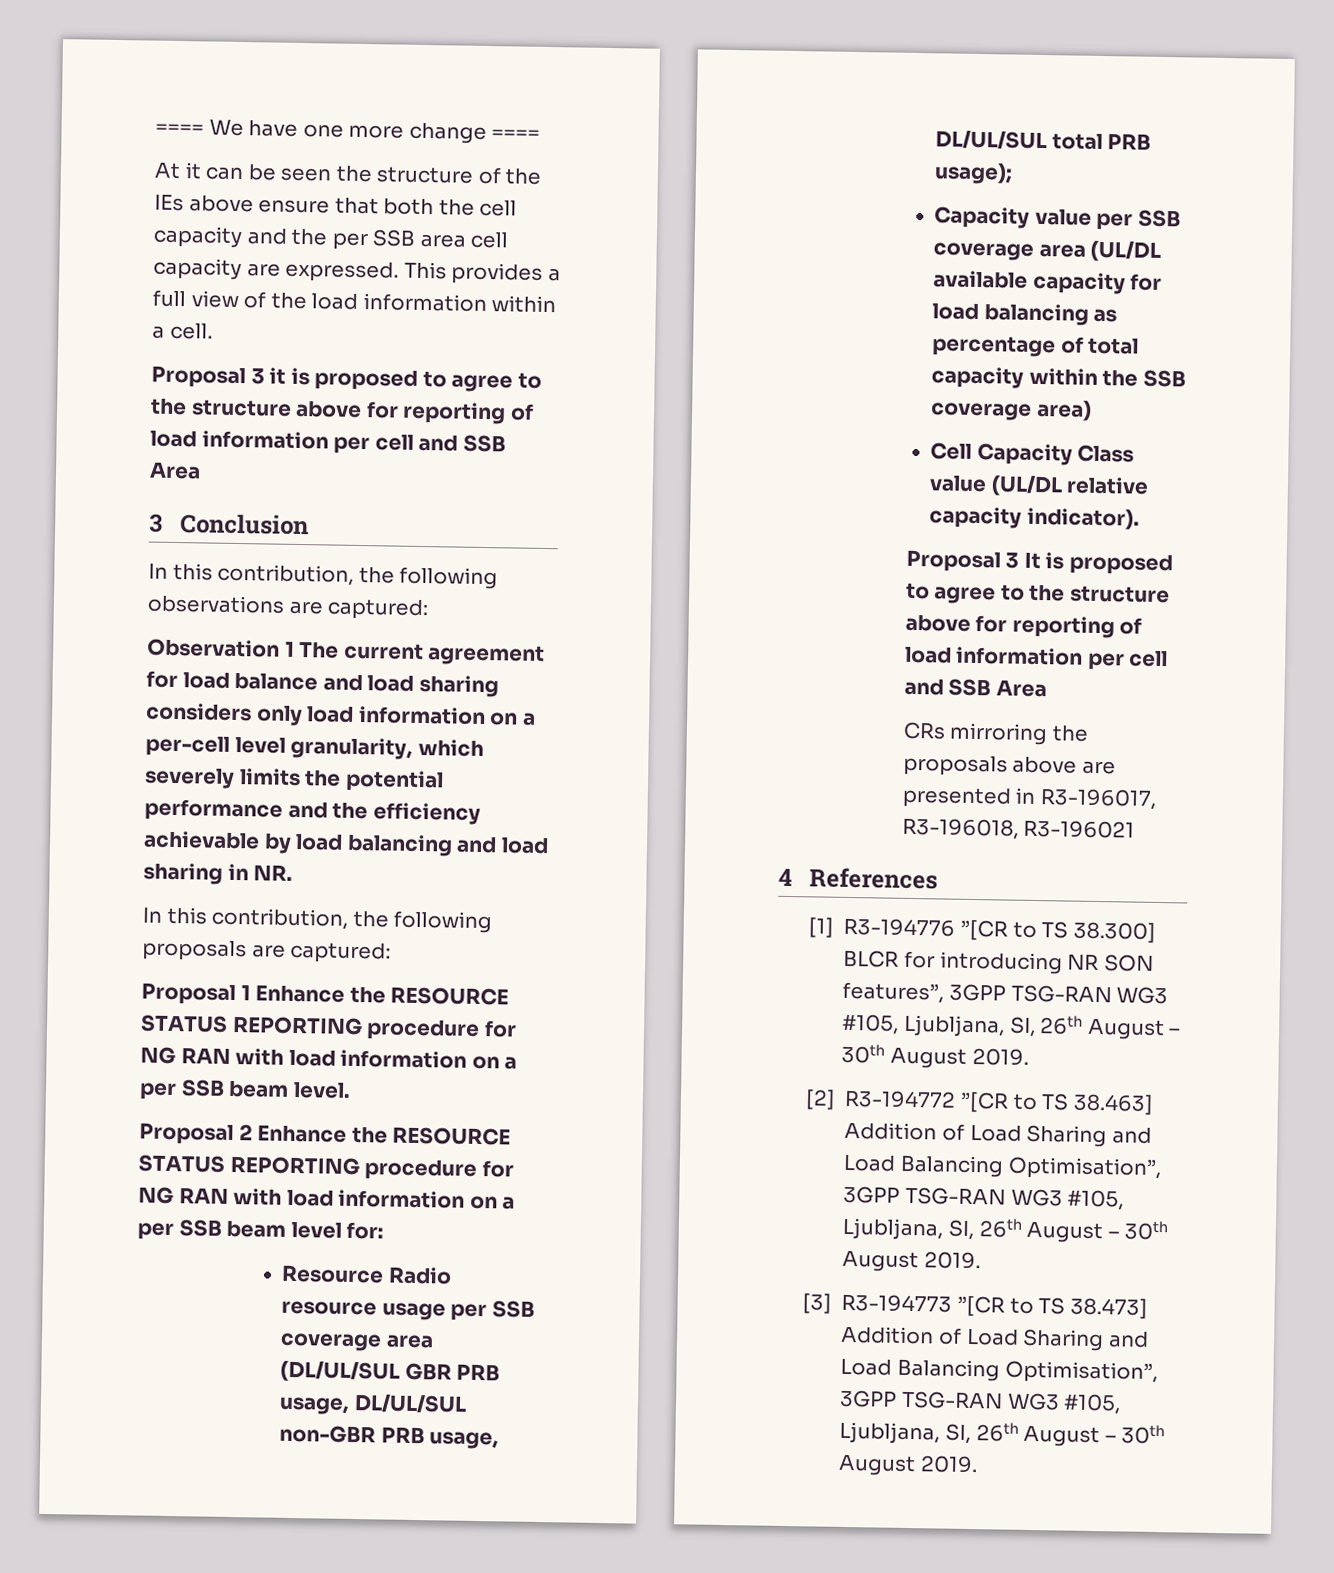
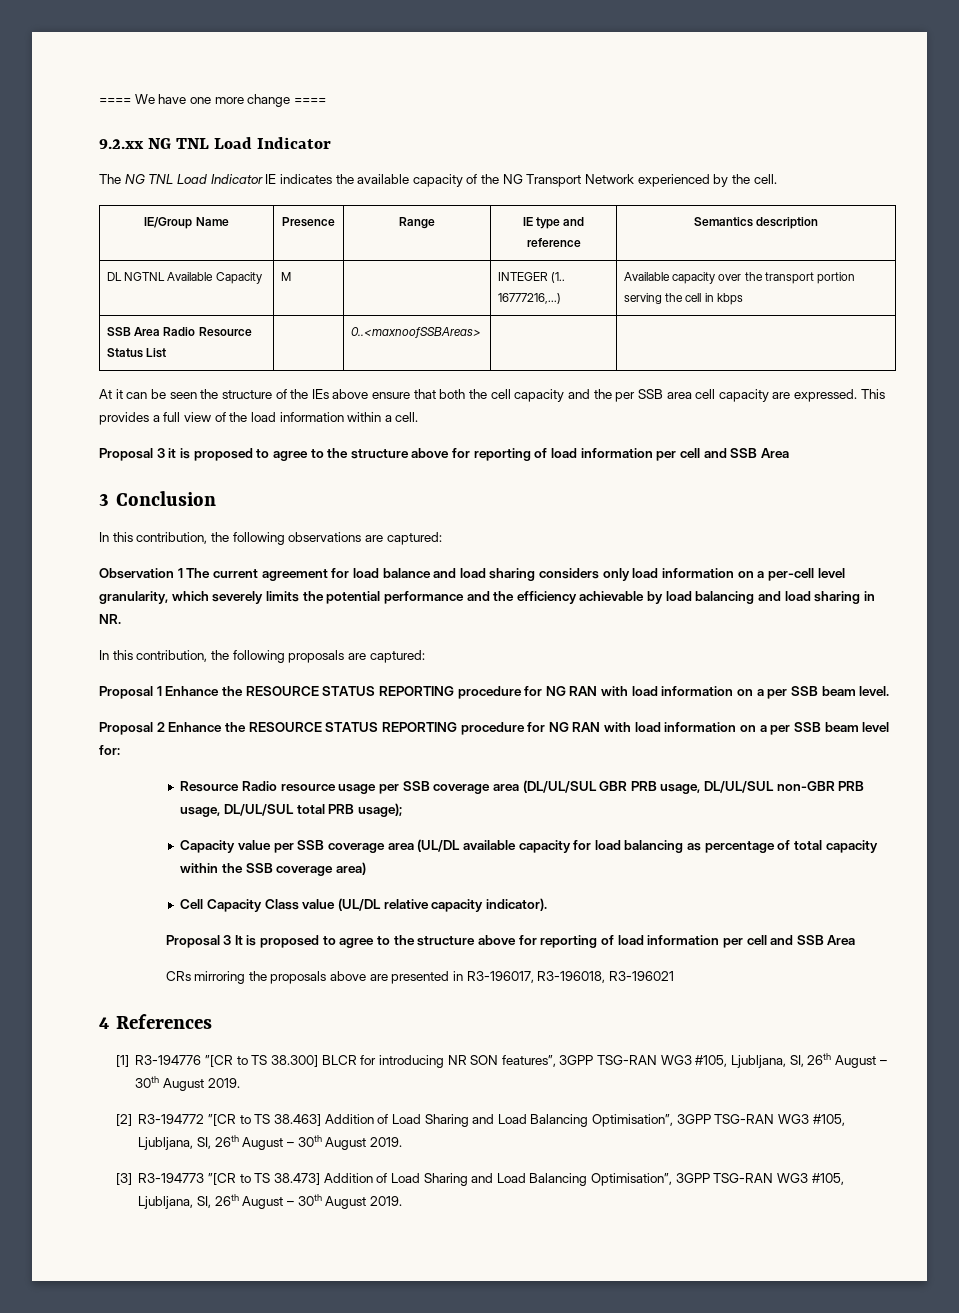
(541, 134) none -> [99,137,331,149] [99,174,777,187] [144,217,229,229] [282,217,335,227] [399,217,435,229] [522,217,585,229] [526,238,581,247] [693,217,819,229] [106,272,262,284] [280,272,291,281] [497,272,566,283] [497,293,561,304] [623,272,856,284] [623,293,743,305] [106,327,252,337] [106,348,167,358] [350,327,481,338] // 9.2.xx NG TNL Load Indicator // The NG TNL Load Indicator IE indicates the available capacity of the NG Transport Network experienced by the cell. // IE/Group Name | Presence | Range | IE type and reference | Semantics description // DL NGTNL Available Capacity | M | | INTEGER (1.. 16777216,...) | Available capacity over the transport portion serving the cell in kbps // SSB Area Radio Resource Status List | | 0..<maxnoofSSBAreas> | |

